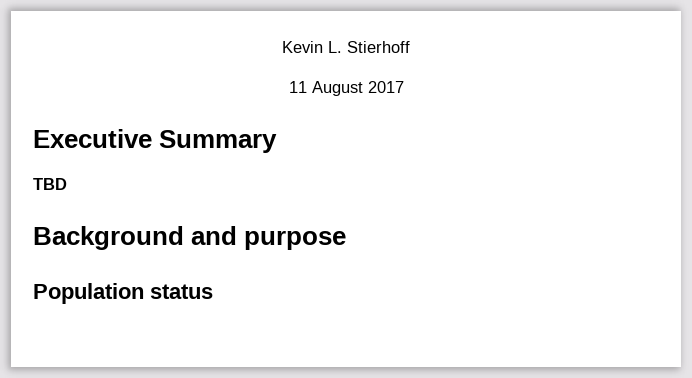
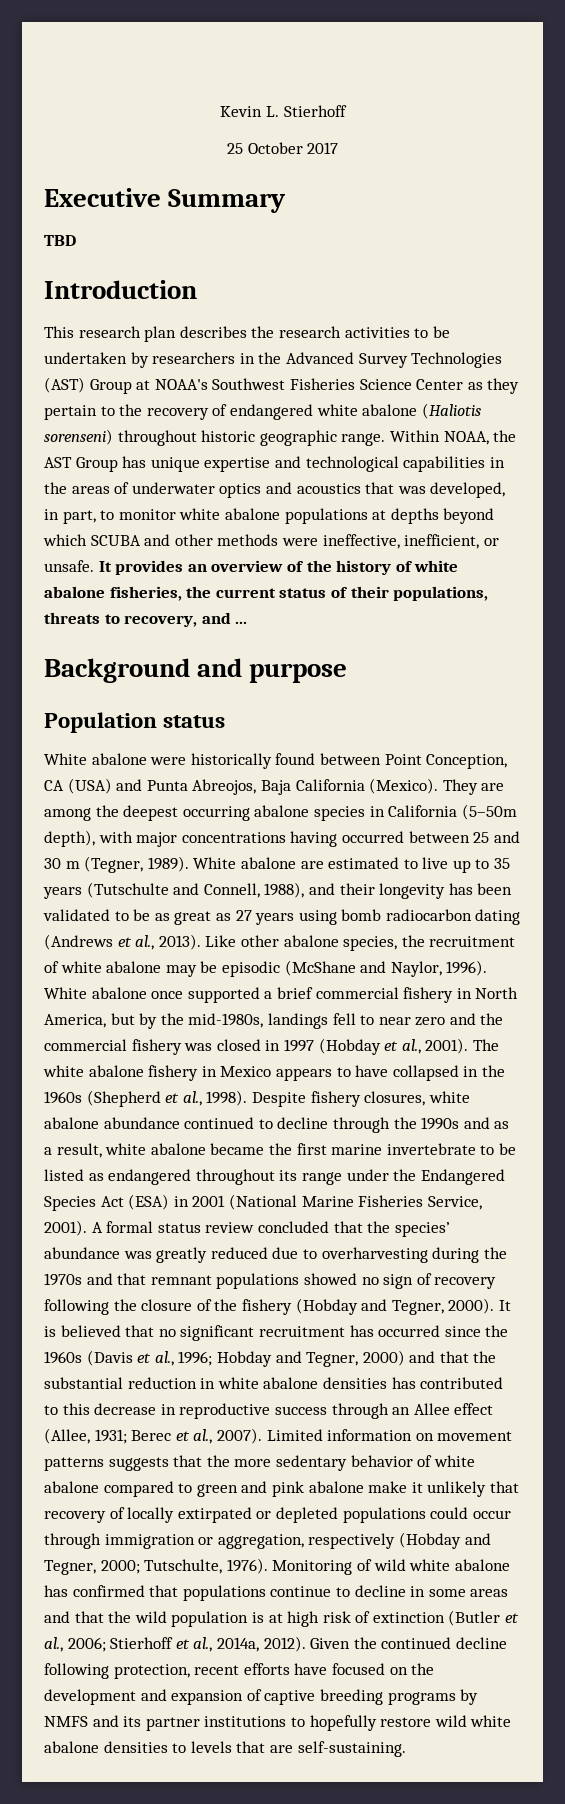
[288,81,363,96] 11 August -> [226,142,303,154] 25 October
(67, 184) none -> [44,280,197,299] [44,326,450,342] [44,352,503,368] [44,377,520,394] [44,403,481,420] [44,429,517,446] [44,456,505,472] [44,482,506,498] [44,508,495,524] [43,534,499,549] [44,560,459,575] [44,586,489,601] [44,612,248,627] // Introduction // This research plan describes the research activities to be undertaken by researchers in the Advanced Survey Technologies (AST) Group at NOAA's Southwest Fisheries Science Center as they pertain to the recovery of endangered white abalone (Haliotis sorenseni) throughout historic geographic range. Within NOAA, the AST Group has unique expertise and technological capabilities in the areas of underwater optics and acoustics that was developed, in part, to monitor white abalone populations at depths beyond which SCUBA and other methods were ineffective, inefficient, or unsafe. It provides an overview of the history of white abalone fisheries, the current status of their populations, threats to recovery, and ...
(213, 291) none -> [44,753,508,769] [44,778,505,795] [44,804,517,821] [44,830,520,847] [44,856,511,873] [43,882,513,899] [43,909,521,925] [44,934,516,951] [44,960,488,977] [44,987,519,1003] [44,1013,504,1029] [44,1038,499,1055] [43,1065,505,1081] [44,1090,470,1107] [44,1117,510,1133] [44,1143,516,1158] [44,1169,505,1185] [44,1194,482,1211] [44,1220,450,1237] [44,1247,507,1263] [44,1273,497,1289] [44,1298,511,1315] [44,1325,509,1341] [44,1350,497,1367] [44,1377,504,1389] [44,1403,494,1419] [44,1428,513,1444] [44,1455,475,1471] [44,1481,519,1497] [44,1507,511,1523] [44,1532,491,1549] [44,1558,510,1575] [44,1585,509,1601] [44,1610,520,1627] [44,1636,507,1652] [44,1663,435,1679] [44,1689,479,1705] [44,1715,512,1731] [44,1741,406,1757] // White abalone were historically found between Point Conception, CA (USA) and Punta Abreojos, Baja California (Mexico). They are among the deepest occurring abalone species in California (5–50m depth), with major concentrations having occurred between 25 and 30 m (Tegner, 1989). White abalone are estimated to live up to 35 years (Tutschulte and Connell, 1988), and their longevity has been validated to be as great as 27 years using bomb radiocarbon dating (Andrews et al., 2013). Like other abalone species, the recruitment of white abalone may be episodic (McShane and Naylor, 1996). White abalone once supported a brief commercial fishery in North America, but by the mid-1980s, landings fell to near zero and the commercial fishery was closed in 1997 (Hobday et al., 2001). The white abalone fishery in Mexico appears to have collapsed in the 1960s (Shepherd et al., 1998). Despite fishery closures, white abalone abundance continued to decline through the 1990s and as a result, white abalone became the first marine invertebrate to be listed as endangered throughout its range under the Endangered Species Act (ESA) in 2001 (National Marine Fisheries Service, 2001). A formal status review concluded that the species’ abundance was greatly reduced due to overharvesting during the 1970s and that remnant populations showed no sign of recovery following the closure of the fishery (Hobday and Tegner, 2000). It is believed that no significant recruitment has occurred since the 1960s (Davis et al., 1996; Hobday and Tegner, 2000) and that the substantial reduction in white abalone densities has contributed to this decrease in reproductive success through an Allee effect (Allee, 1931; Berec et al., 2007). Limited information on movement patterns suggests that the more sedentary behavior of white abalone compared to green and pink abalone make it unlikely that recovery of locally extirpated or depleted populations could occur through immigration or aggregation, respectively (Hobday and Tegner, 2000; Tutschulte, 1976). Monitoring of wild white abalone has confirmed that populations continue to decline in some areas and that the wild population is at high risk of extinction (Butler et al., 2006; Stierhoff et al., 2014a, 2012). Given the continued decline following protection, recent efforts have focused on the development and expansion of captive breeding programs by NMFS and its partner institutions to hopefully restore wild white abalone densities to levels that are self-sustaining.

